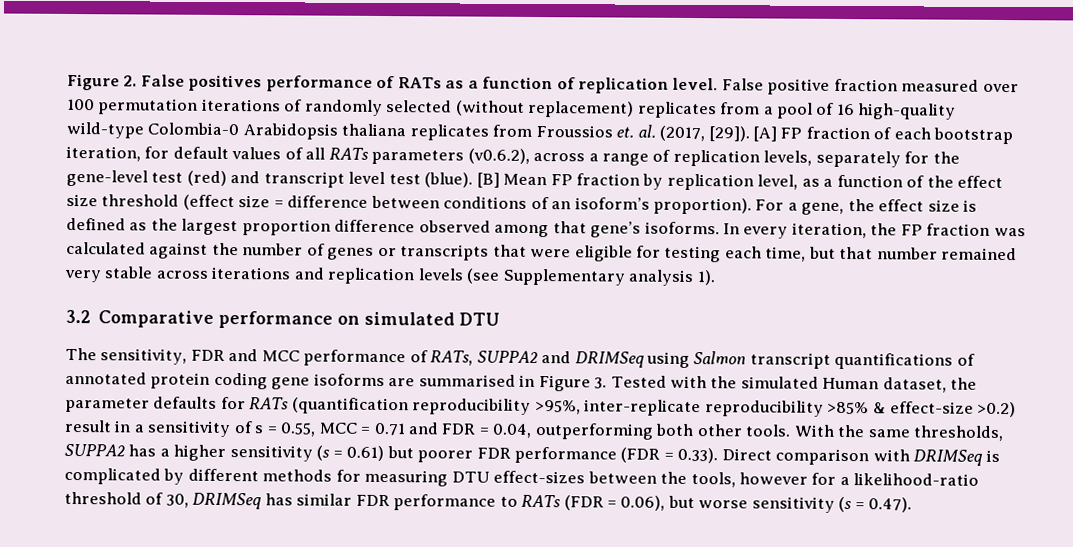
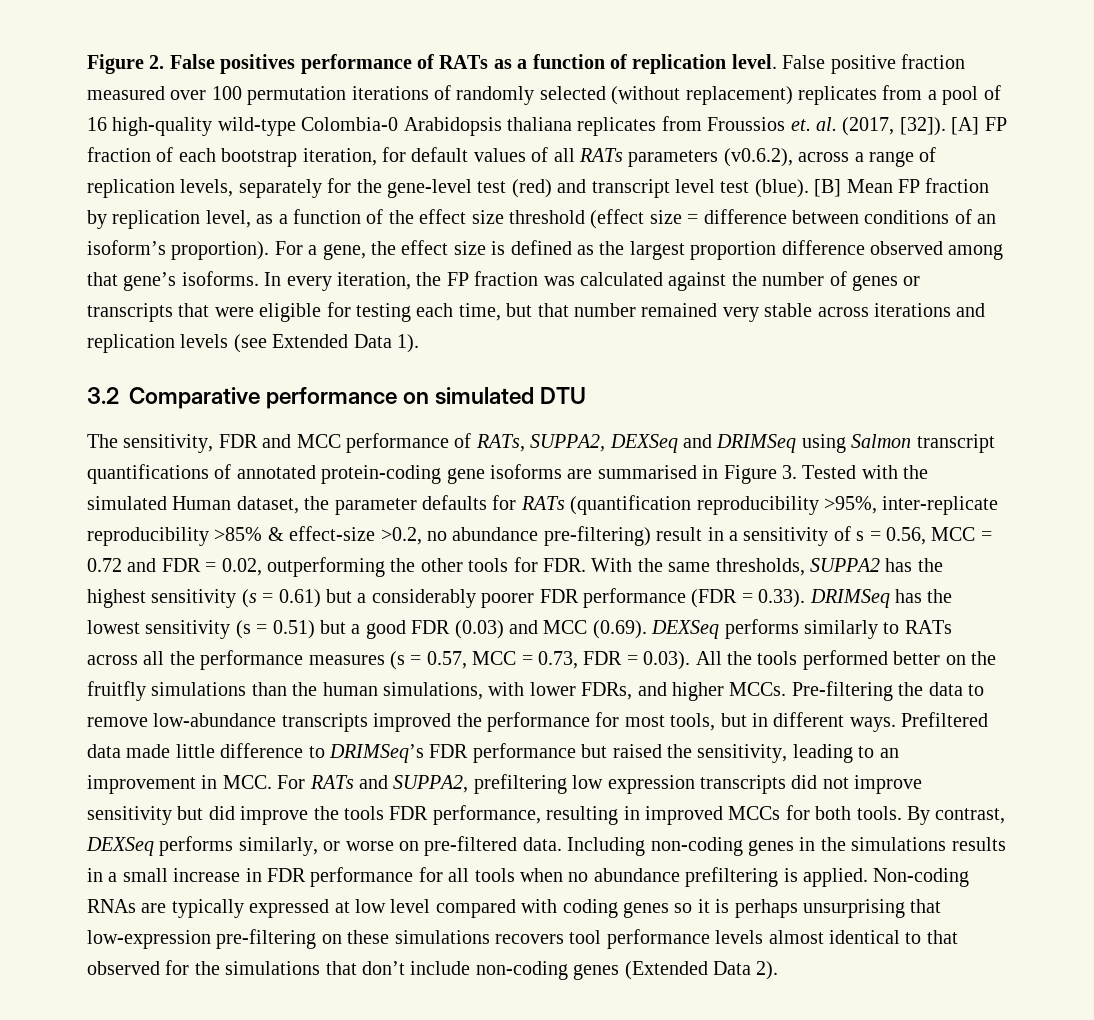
[708,126,750,142] [29]). -> [899,117,946,136] [32]).
[502,268,695,287] Supplementary analysis -> [272,334,392,348] Extended Data
[476,350,538,364] SUPPA2 -> [530,434,678,453] SUPPA2, DEXSeq
[150,372,268,390] protein coding -> [321,465,442,484] protein-coding
[977,401,1017,418] >0.2) -> [380,526,651,546] >0.2, no abundance pre-filtering)
[280,422,406,437] 0.55, MCC = 0.71 -> [885,527,992,545] [87,558,122,572] 0.56, MCC = 0.72
[492,422,792,440] 0.04, outperforming both other tools. -> [221,557,586,577] 0.02, outperforming the other tools for FDR.
[159,444,227,462] a higher -> [917,558,943,572] [87,589,146,608] the highest
(414, 452) none -> [357,589,476,608] a considerably
[721,448,1000,466] [64,467,980,488] [64,491,913,513] Direct comparison with DRIMSeq is complicated by different methods for measuring DTU effect-sizes between the tools, however for a likelihood-ratio threshold of 30, DRIMSeq has similar FDR performance to RATs (FDR = 0.06), but worse sensitivity (s = 0.47). -> [809,589,953,608] [87,619,952,639] [87,650,996,670] [87,681,984,701] [87,712,989,732] [87,743,899,763] [87,774,923,794] [87,805,1006,825] [86,836,1006,856] [87,867,970,887] [87,899,942,918] [87,929,958,949] [87,960,779,980] DRIMSeq has the lowest sensitivity (s = 0.51) but a good FDR (0.03) and MCC (0.69). DEXSeq performs similarly to RATs across all the performance measures (s = 0.57, MCC = 0.73, FDR = 0.03). All the tools performed better on the fruitfly simulations than the human simulations, with lower FDRs, and higher MCCs. Pre-filtering the data to remove low-abundance transcripts improved the performance for most tools, but in different ways. Prefiltered data made little difference to DRIMSeq’s FDR performance but raised the sensitivity, leading to an improvement in MCC. For RATs and SUPPA2, prefiltering low expression transcripts did not improve sensitivity but did improve the tools FDR performance, resulting in improved MCCs for both tools. By contrast, DEXSeq performs similarly, or worse on pre-filtered data. Including non-coding genes in the simulations results in a small increase in FDR performance for all tools when no abundance prefiltering is applied. Non-coding RNAs are typically expressed at low level compared with coding genes so it is perhaps unsurprising that low-expression pre-filtering on these simulations recovers tool performance levels almost identical to that observed for the simulations that don’t include non-coding genes (Extended Data 2).

